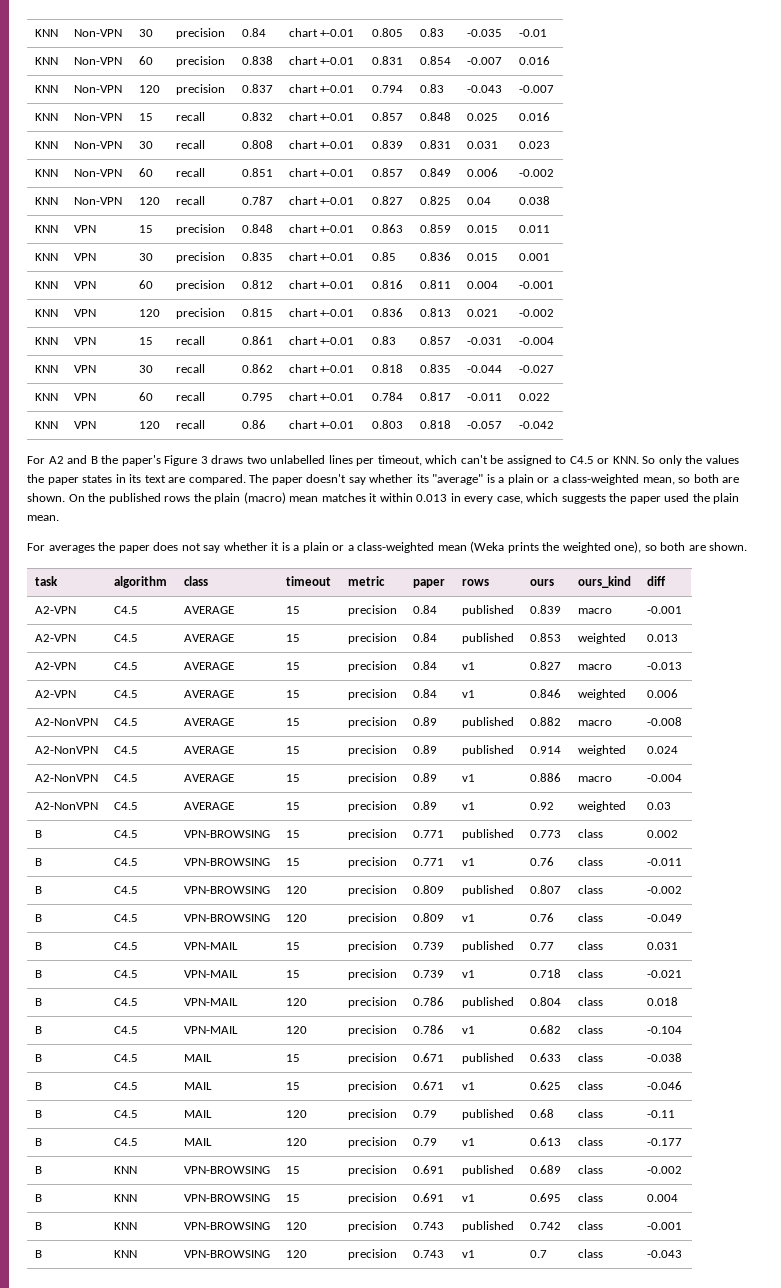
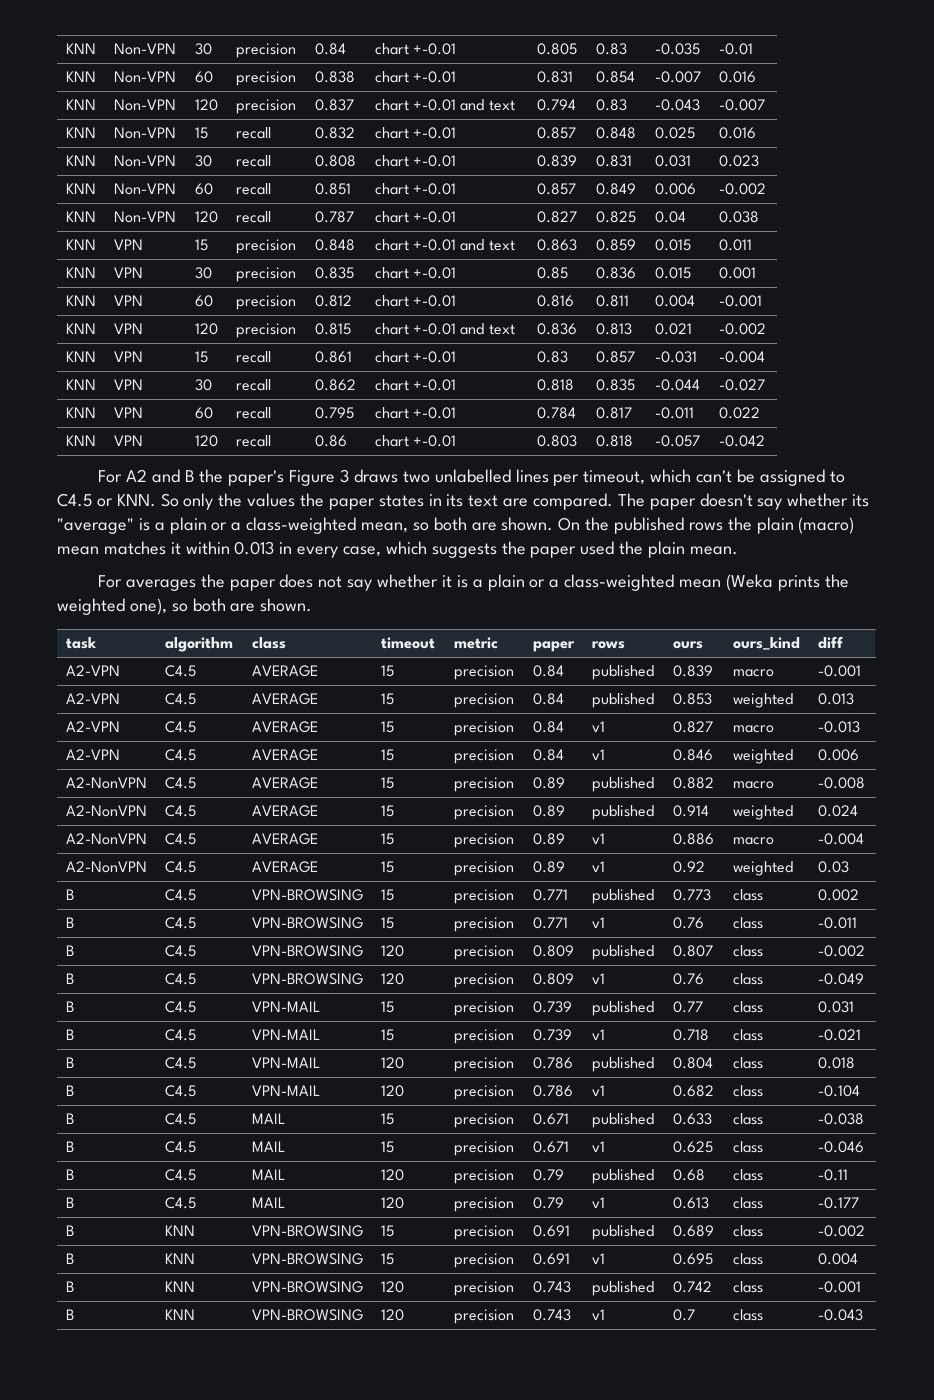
(355, 89) none -> [460,99,515,111] and text
(355, 229) none -> [460,239,515,251] and text
(355, 313) none -> [460,323,515,335] and text

